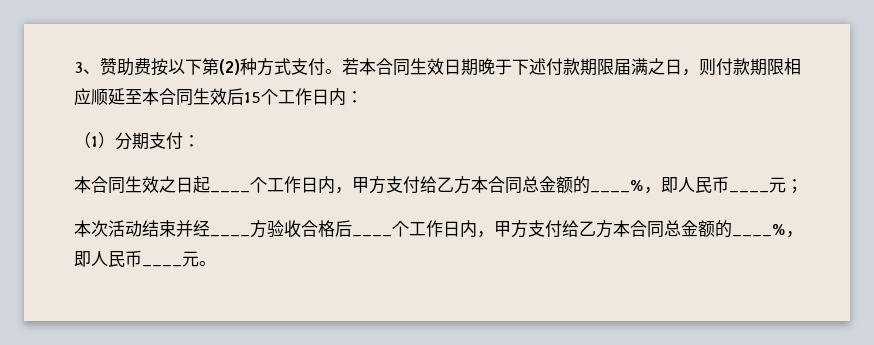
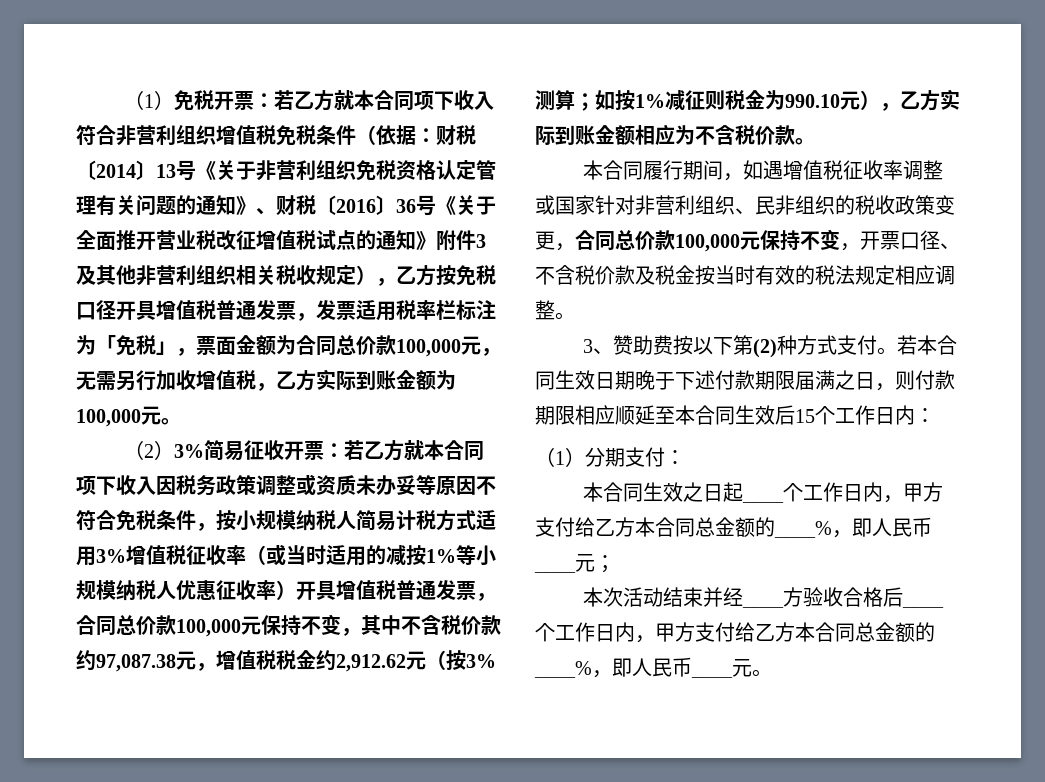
(74, 67) none -> [123,90,494,111] [76,125,476,146] [76,160,496,181] [76,195,496,216] [76,230,486,251] [76,265,496,286] [76,300,496,321] [76,335,501,357] [76,369,456,391] [76,406,181,427] [123,440,484,461] [76,474,496,496] [76,510,496,531] [76,544,496,566] [76,580,496,601] [76,614,501,637] [76,650,496,672] [535,89,960,111] [535,124,815,146] [582,160,943,181] [535,195,955,215] [535,229,960,252] [535,265,955,285] [535,300,575,320] （1）免税开票：若乙方就本合同项下收入符合非营利组织增值税免税条件（依据：财税〔2014〕13号《关于非营利组织免税资格认定管理有关问题的通知》、财税〔2016〕36号《关于全面推开营业税改征增值税试点的通知》附件3及其他非营利组织相关税收规定），乙方按免税口径开具增值税普通发票，发票适用税率栏标注为「免税」，票面金额为合同总价款100,000元，无需另行加收增值税，乙方实际到账金额为100,000元。 // （2）3%简易征收开票：若乙方就本合同项下收入因税务政策调整或资质未办妥等原因不符合免税条件，按小规模纳税人简易计税方式适用3%增值税征收率（或当时适用的减按1%等小规模纳税人优惠征收率）开具增值税普通发票，合同总价款100,000元保持不变，其中不含税价款约97,087.38元，增值税税金约2,912.62元（按3%测算；如按1%减征则税金为990.10元），乙方实际到账金额相应为不含税价款。 // 本合同履行期间，如遇增值税征收率调整或国家针对非营利组织、民非组织的税收政策变更，合同总价款100,000元保持不变，开票口径、不含税价款及税金按当时有效的税法规定相应调整。 //

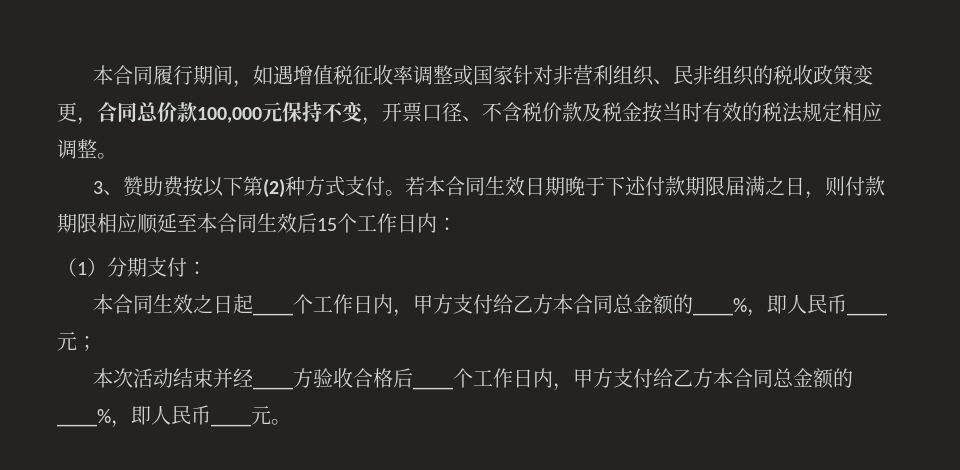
[123,90,494,111] [76,125,476,146] [76,160,496,181] [76,195,496,216] [76,230,486,251] [76,265,496,286] [76,300,496,321] [76,335,501,357] [76,369,456,391] [76,406,181,427] [123,440,484,461] [76,474,496,496] [76,510,496,531] [76,544,496,566] [76,580,496,601] [76,614,501,637] [76,650,496,672] [535,89,960,111] [535,124,815,146] （1）免税开票：若乙方就本合同项下收入符合非营利组织增值税免税条件（依据：财税〔2014〕13号《关于非营利组织免税资格认定管理有关问题的通知》、财税〔2016〕36号《关于全面推开营业税改征增值税试点的通知》附件3及其他非营利组织相关税收规定），乙方按免税口径开具增值税普通发票，发票适用税率栏标注为「免税」，票面金额为合同总价款100,000元，无需另行加收增值税，乙方实际到账金额为100,000元。 // （2）3%简易征收开票：若乙方就本合同项下收入因税务政策调整或资质未办妥等原因不符合免税条件，按小规模纳税人简易计税方式适用3%增值税征收率（或当时适用的减按1%等小规模纳税人优惠征收率）开具增值税普通发票，合同总价款100,000元保持不变，其中不含税价款约97,087.38元，增值税税金约2,912.62元（按3%测算；如按1%减征则税金为990.10元），乙方实际到账金额相应为不含税价款。 // -> (93, 75) none

